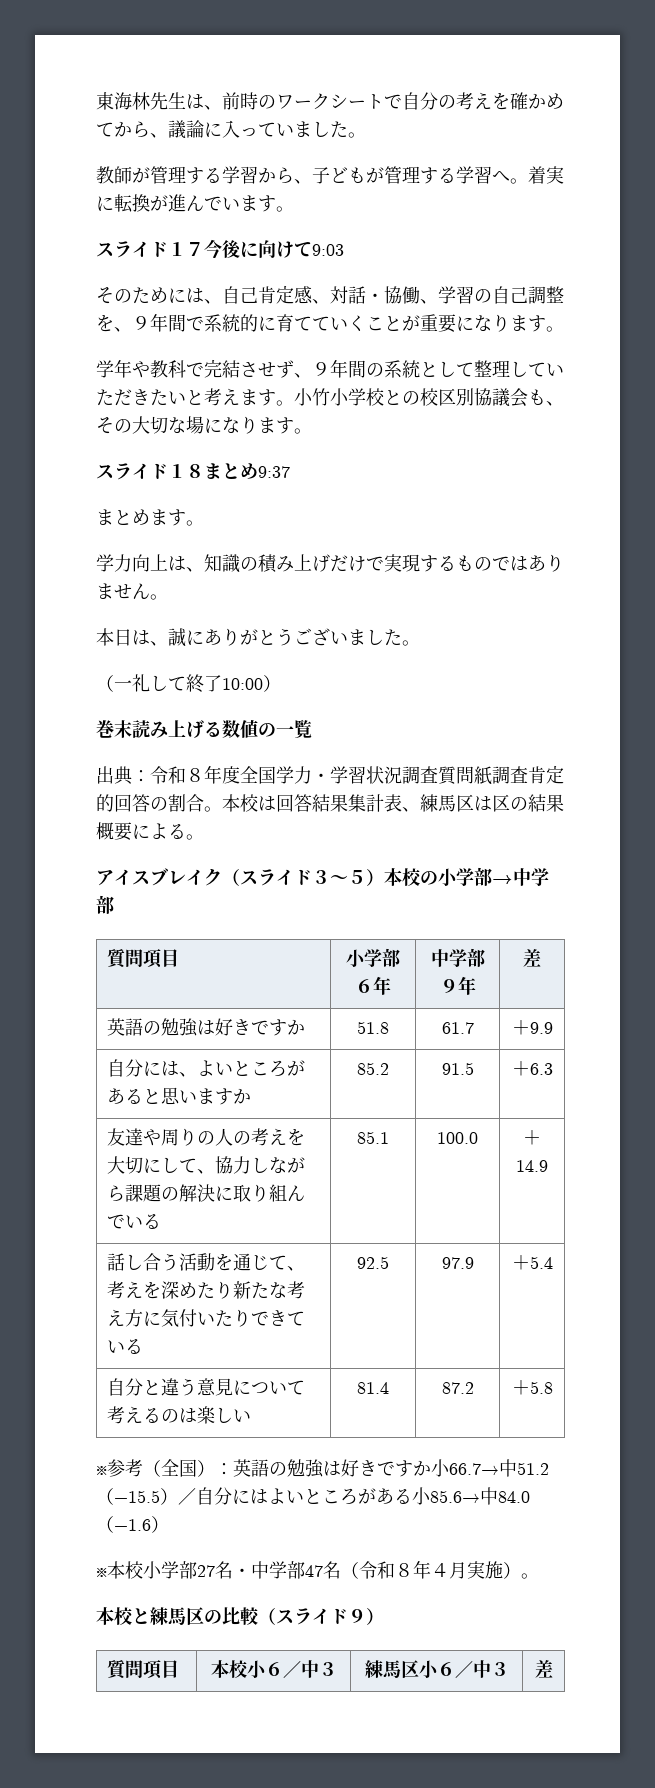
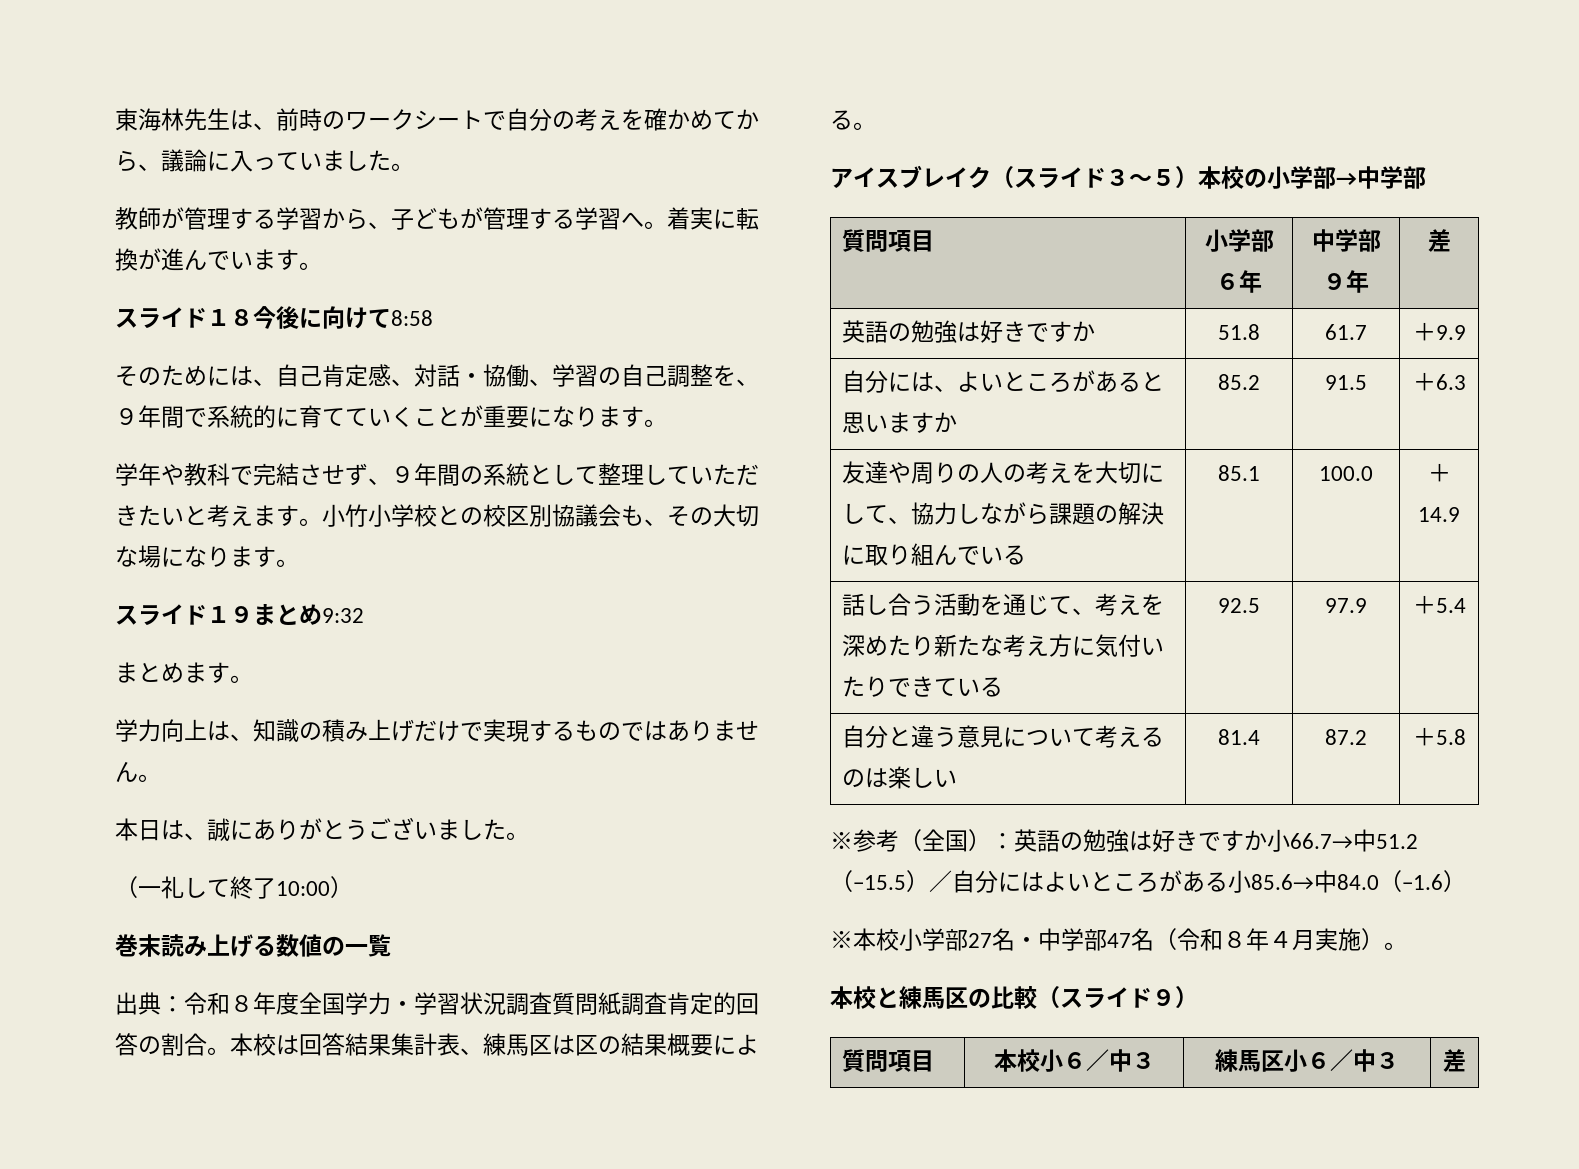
[186,242,204,256] ７ -> [230,309,253,326] ８
[312,244,344,256] 9:03 -> [391,310,433,326] 8:58
[186,463,290,479] ８まとめ9:37 -> [230,604,364,625] ９まとめ9:32

